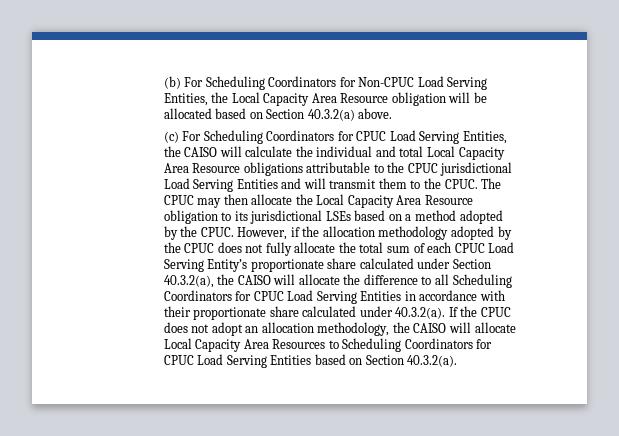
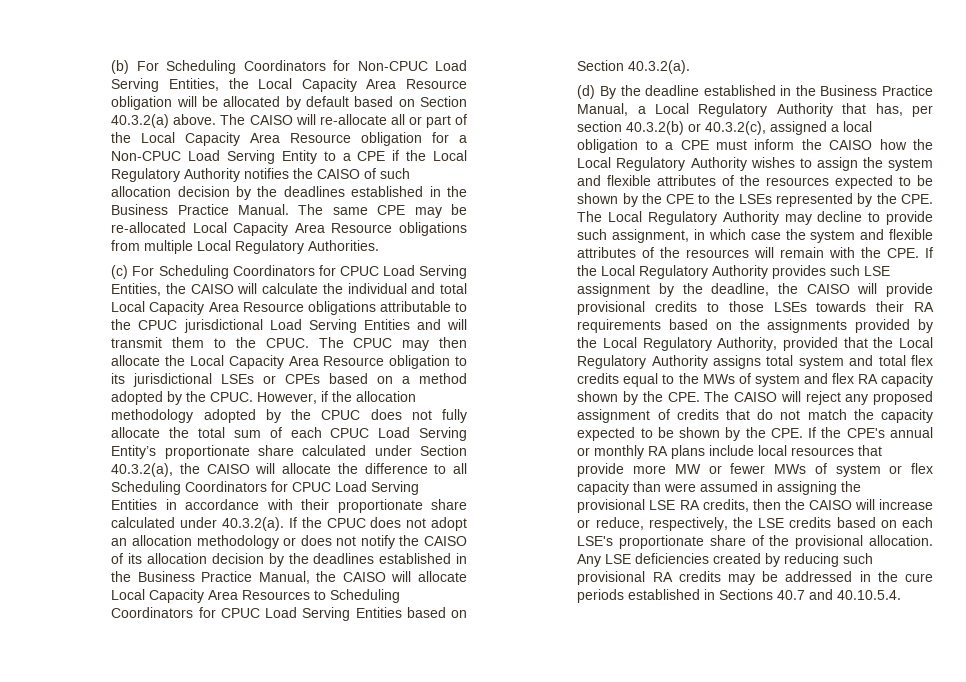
(212, 113) none -> [285,96,350,110] by default
(393, 113) none -> [220,114,468,128] [111,132,467,146] [111,150,468,164] [111,168,411,182] [111,186,468,200] [111,204,468,218] [111,222,468,236] [111,240,380,254] The CAISO will re-allocate all or part of the Local Capacity Area Resource obligation for a Non-CPUC Load Serving Entity to a CPE if the Local Regulatory Authority notifies the CAISO of such allocation decision by the deadlines established in the Business Practice Manual. The same CPE may be re-allocated Local Capacity Area Resource obligations from multiple Local Regulatory Authorities.
(351, 216) none -> [263,374,321,384] or CPEs
[317,322,390,336] methodology, -> [196,535,467,549] [111,553,467,567] [111,571,310,584] methodology or does not notify the CAISO of its allocation decision by the deadlines established in the Business Practice Manual,
(458, 361) none -> [577,85,933,99] [577,103,933,117] [577,121,873,135] [577,139,933,153] [577,157,933,171] [577,175,933,189] [577,193,933,207] [577,211,934,225] [577,229,933,243] [577,247,933,258] [577,265,891,279] [577,283,933,297] [577,301,935,315] [577,319,933,333] [577,337,933,351] [577,355,933,369] [577,373,933,387] [577,391,933,405] [577,409,933,423] [577,427,933,441] [577,445,883,459] [577,463,933,477] [577,481,862,495] [577,499,933,513] [577,517,933,531] [577,535,933,549] [577,553,874,567] [577,571,933,585] [577,589,902,603] // (d) By the deadline established in the Business Practice Manual, a Local Regulatory Authority that has, per section 40.3.2(b) or 40.3.2(c), assigned a local obligation to a CPE must inform the CAISO how the Local Regulatory Authority wishes to assign the system and flexible attributes of the resources expected to be shown by the CPE to the LSEs represented by the CPE. The Local Regulatory Authority may decline to provide such assignment, in which case the system and flexible attributes of the resources will remain with the CPE. If the Local Regulatory Authority provides such LSE assignment by the deadline, the CAISO will provide provisional credits to those LSEs towards their RA requirements based on the assignments provided by the Local Regulatory Authority, provided that the Local Regulatory Authority assigns total system and total flex credits equal to the MWs of system and flex RA capacity shown by the CPE. The CAISO will reject any proposed assignment of credits that do not match the capacity expected to be shown by the CPE. If the CPE's annual or monthly RA plans include local resources that provide more MW or fewer MWs of system or flex capacity than were assumed in assigning the provisional LSE RA credits, then the CAISO will increase or reduce, respectively, the LSE credits based on each LSE's proportionate share of the provisional allocation. Any LSE deficiencies created by reducing such provisional RA credits may be addressed in the cure periods established in Sections 40.7 and 40.10.5.4.

